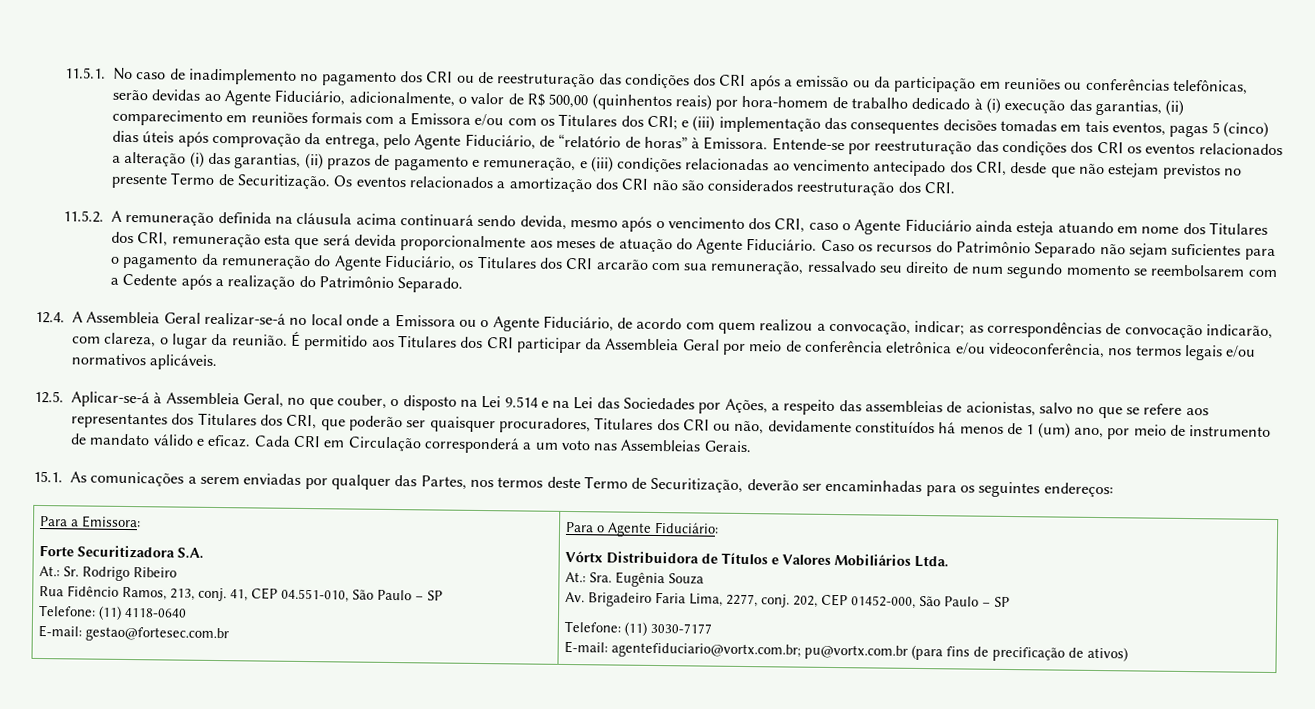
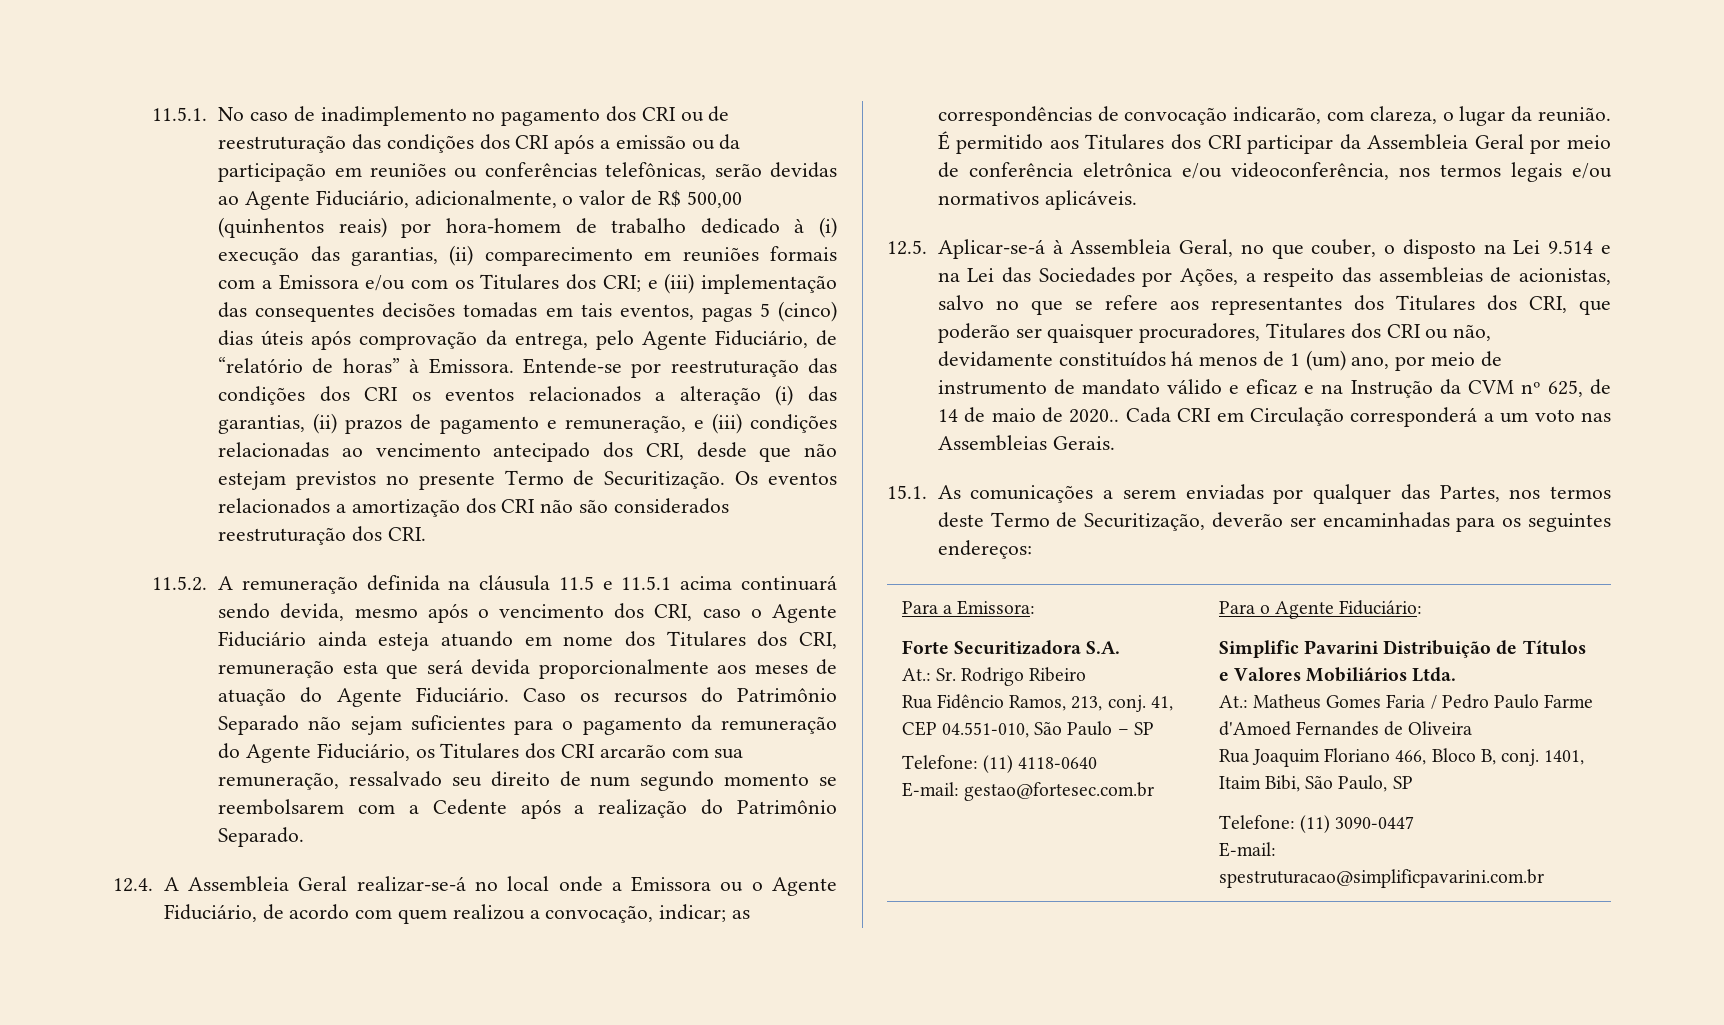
(353, 218) none -> [558,576,672,590] 11.5 e 11.5.1
[207,434,252,448] eficaz. -> [1246,379,1611,398] [937,407,1120,423] eficaz e na Instrução da CVM nº 625, de 14 de maio de 2020..
[565,550,700,565] Vórtx Distribuidora -> [1218,640,1492,658] Simplific Pavarini Distribuição
[589,571,705,588] [565,591,1011,609] [564,620,713,636] [564,640,1129,662] Sra. Eugênia Souza // Av. Brigadeiro Faria Lima, 2277, conj. 202, CEP 01452-000, São Paulo – SP // Telefone: (11) 3030-7177 // E-mail: agentefiduciario@vortx.com.br; pu@vortx.com.br (para fins de precificação de ativos) -> [1252,694,1594,709] [1218,721,1473,736] [1218,748,1585,767] [1218,775,1413,792] [1218,815,1415,833] [1218,842,1276,857] [1218,869,1544,888] Matheus Gomes Faria / Pedro Paulo Farme d'Amoed Fernandes de Oliveira // Rua Joaquim Floriano 466, Bloco B, conj. 1401, Itaim Bibi, São Paulo, SP // Telefone: (11) 3090-0447 // E-mail: spestruturacao@simplificpavarini.com.br

